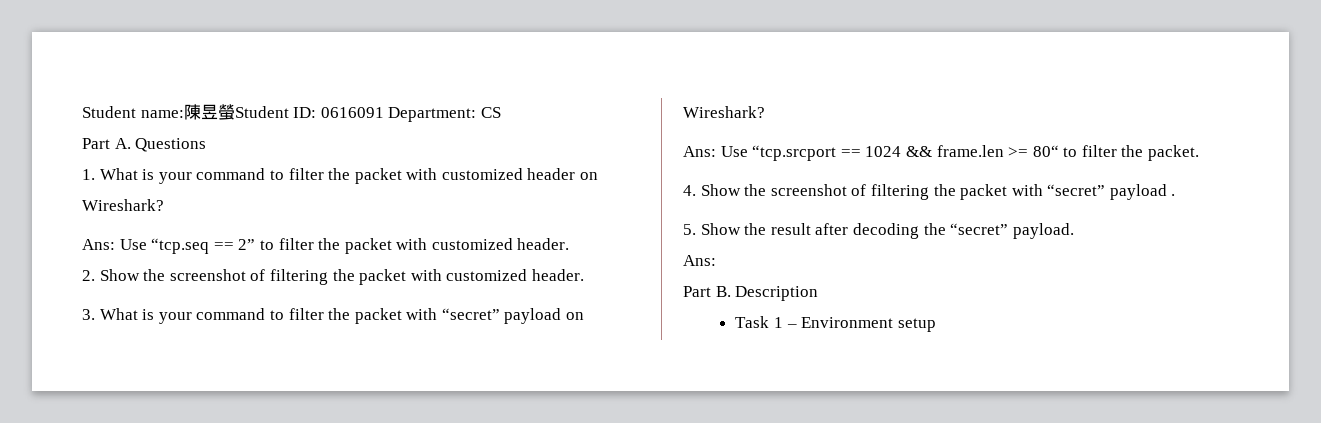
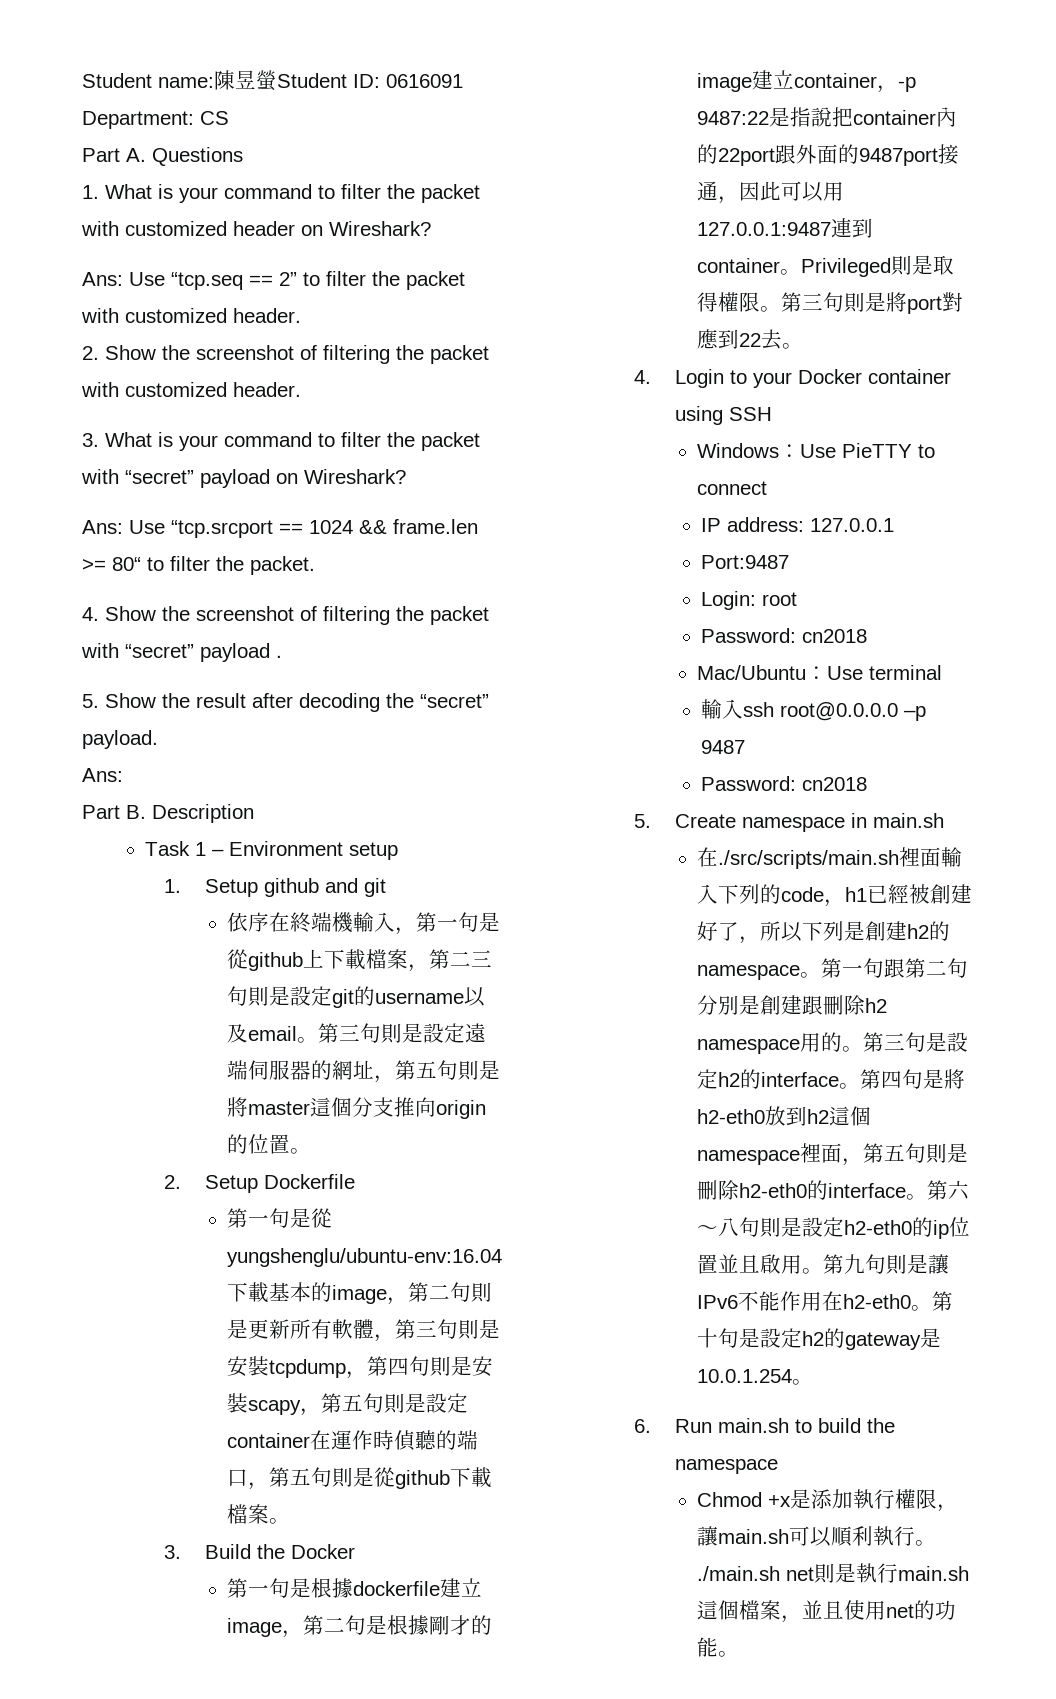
(936, 325) none -> [163,878,386,897] [227,912,501,935] [227,949,493,972] [227,986,486,1008] [227,1023,487,1044] [227,1060,501,1083] [227,1097,487,1119] [227,1134,312,1154] [163,1174,355,1193] [227,1208,333,1228] [227,1248,503,1267] [227,1282,493,1305] [227,1319,501,1342] [227,1356,494,1379] [227,1393,469,1416] [227,1430,479,1451] [227,1467,493,1490] [227,1504,291,1524] [163,1544,355,1559] [227,1578,483,1598] [227,1615,493,1638] [697,70,917,93] [697,107,958,127] [697,144,960,166] [697,181,845,204] [697,218,874,238] [697,255,955,277] [697,292,964,314] [697,329,804,350] [633,369,951,388] [674,406,772,425] [697,443,936,458] [697,481,768,495] [701,517,895,532] [701,555,790,569] [701,591,798,610] [701,628,868,643] [697,665,943,680] [701,699,927,721] [701,740,746,754] [701,776,868,791] [633,813,944,832] [697,847,963,869] [697,884,973,907] [697,921,951,944] [697,958,969,980] [697,995,888,1015] [697,1032,969,1054] [697,1069,966,1089] [697,1106,872,1126] [697,1143,969,1166] [697,1180,970,1200] [697,1217,971,1239] [697,1254,950,1275] [697,1291,954,1311] [697,1328,942,1350] [697,1369,814,1385] [633,1418,895,1433] [674,1459,778,1474] [697,1489,959,1512] [697,1526,937,1547] [697,1563,970,1584] [697,1600,957,1623] [697,1637,740,1657] // 1. Setup github and git // 依序在終端機輸入，第一句是從github上下載檔案，第二三句則是設定git的username以及email。第三句則是設定遠端伺服器的網址，第五句則是將master這個分支推向origin的位置。 // 2. Setup Dockerfile // 第一句是從yungshenglu/ubuntu-env:16.04下載基本的image，第二句則是更新所有軟體，第三句則是安裝tcpdump，第四句則是安裝scapy，第五句則是設定container在運作時偵聽的端口，第五句則是從github下載檔案。 // 3. Build the Docker // 第一句是根據dockerfile建立image，第二句是根據剛才的image建立container，-p 9487:22是指說把container內的22port跟外面的9487port接通，因此可以用127.0.0.1:9487連到container。Privileged則是取得權限。第三句則是將port對應到22去。 // 4. Login to your Docker container using SSH // Windows：Use PieTTY to connect // IP address: 127.0.0.1 // Port:9487 // Login: root // Password: cn2018 // Mac/Ubuntu：Use terminal // 輸入ssh root@0.0.0.0 –p 9487 // Password: cn2018 // 5. Create namespace in main.sh // 在./src/scripts/main.sh裡面輸入下列的code，h1已經被創建好了，所以下列是創建h2的namespace。第一句跟第二句分別是創建跟刪除h2 namespace用的。第三句是設定h2的interface。第四句是將h2-eth0放到h2這個namespace裡面，第五句則是刪除h2-eth0的interface。第六～八句則是設定h2-eth0的ip位置並且啟用。第九句則是讓IPv6不能作用在h2-eth0。第十句是設定h2的gateway是10.0.1.254。 // 6. Run main.sh to build the namespace // Chmod +x是添加執行權限，讓main.sh可以順利執行。./main.sh net則是執行main.sh這個檔案，並且使用net的功能。

